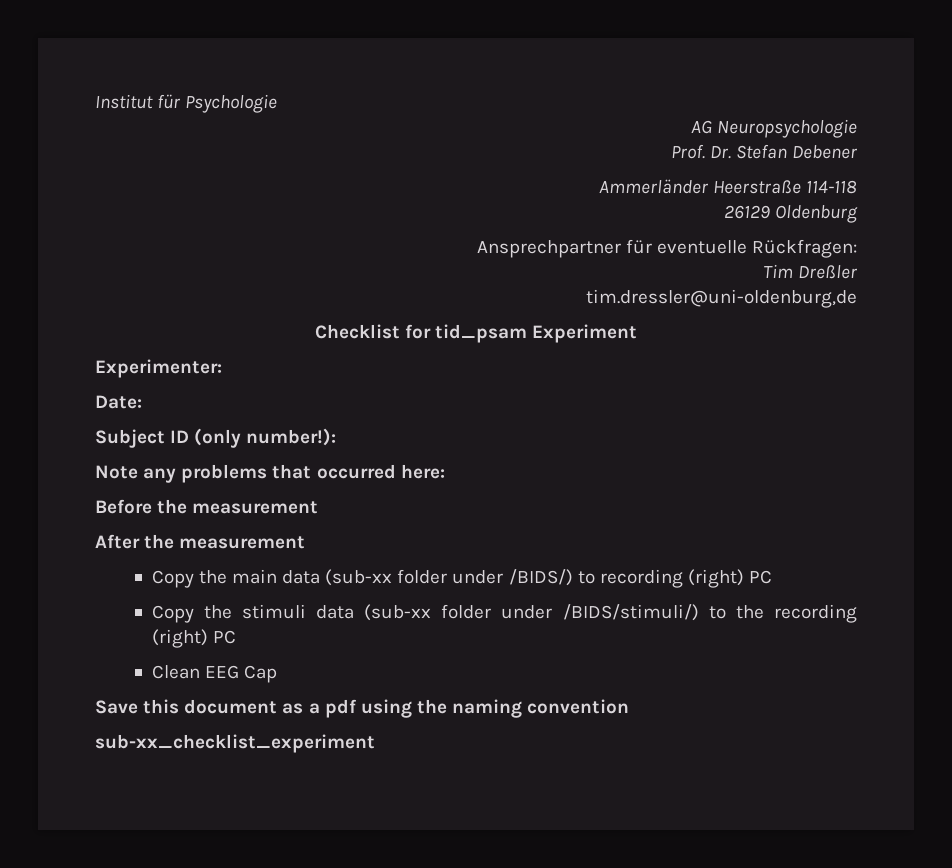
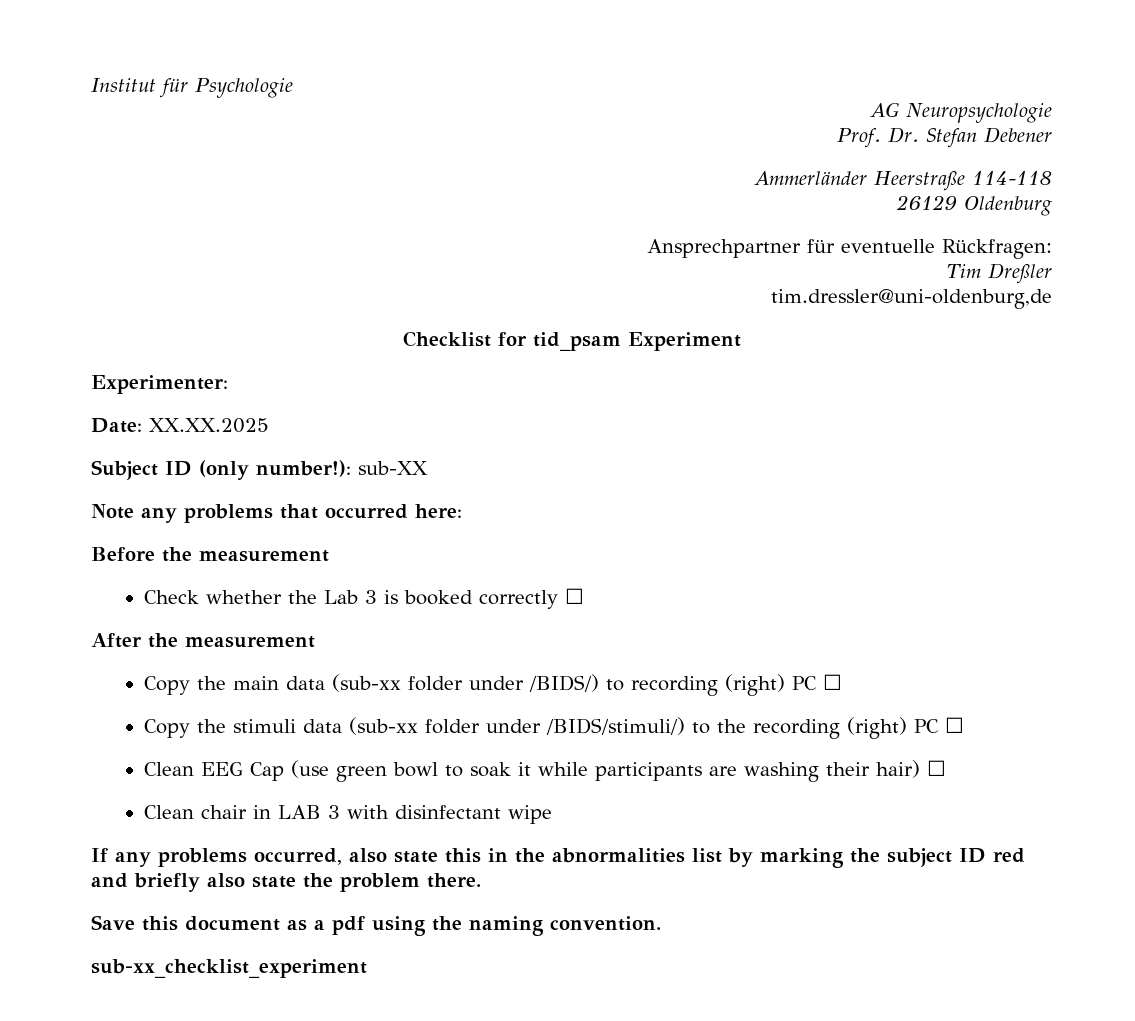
(142, 402) none -> [149,418,269,433] XX.XX.2025
(337, 437) none -> [358,461,428,475] sub-XX
(319, 507) none -> [144,588,585,609] // Check whether the Lab 3 is booked correctly ☐
(773, 577) none -> [823,674,843,690] ☐
(236, 637) none -> [945,717,965,733] ☐
(277, 674) none -> [291,760,947,782] [144,805,553,824] [91,848,1025,868] [91,873,481,892] (use green bowl to soak it while participants are washing their hair) ☐ // Clean chair in LAB 3 with disinfectant wipe // If any problems occurred, also state this in the abnormalities list by marking the subject ID red and briefly also state the problem there.
[527,699,630,714] convention -> [550,916,661,931] convention.

